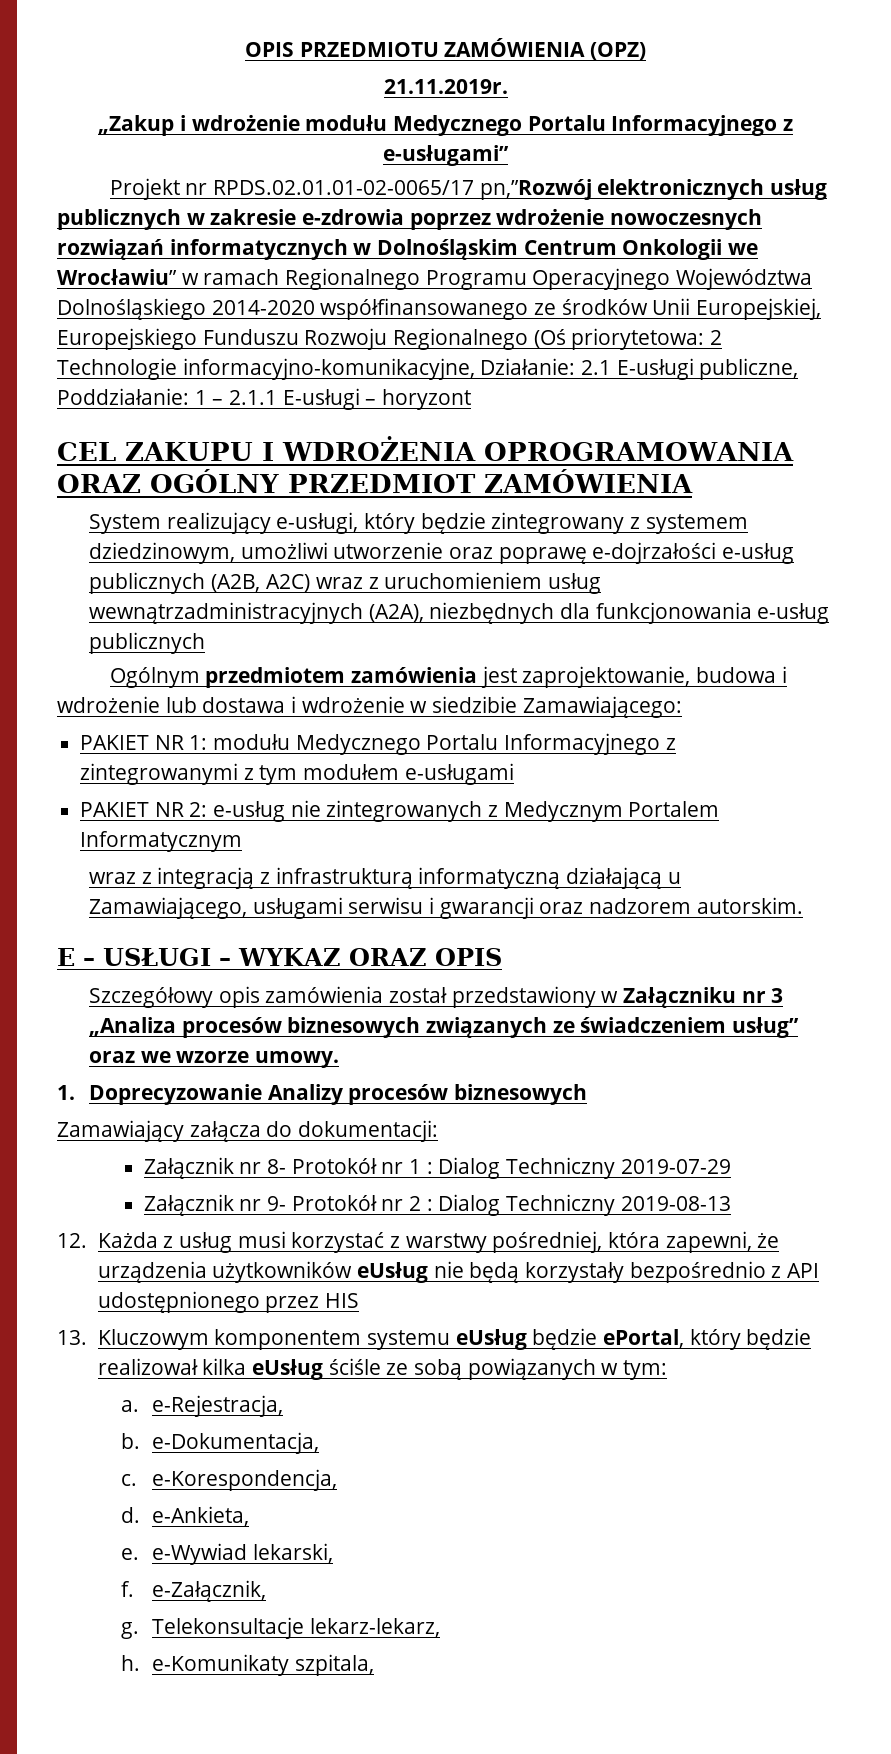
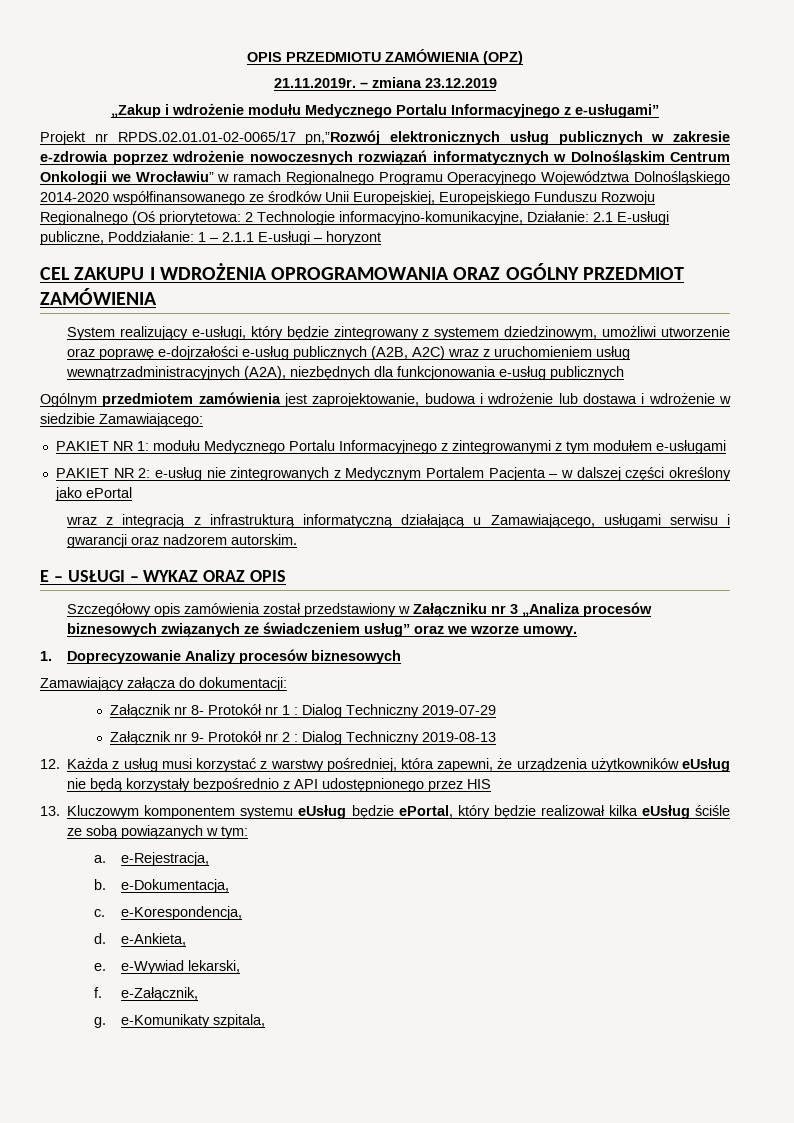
(508, 86) none -> [359,77,497,88] – zmiana 23.12.2019
[80,831,243,852] Informatycznym -> [488,467,731,481] [54,487,132,501] Pacjenta – w dalszej części określony jako ePortal
[152,1617,441,1639] [120,1655,140,1671] Telekonsultacje lekarz-lekarz, // h. -> (107, 1022) none

